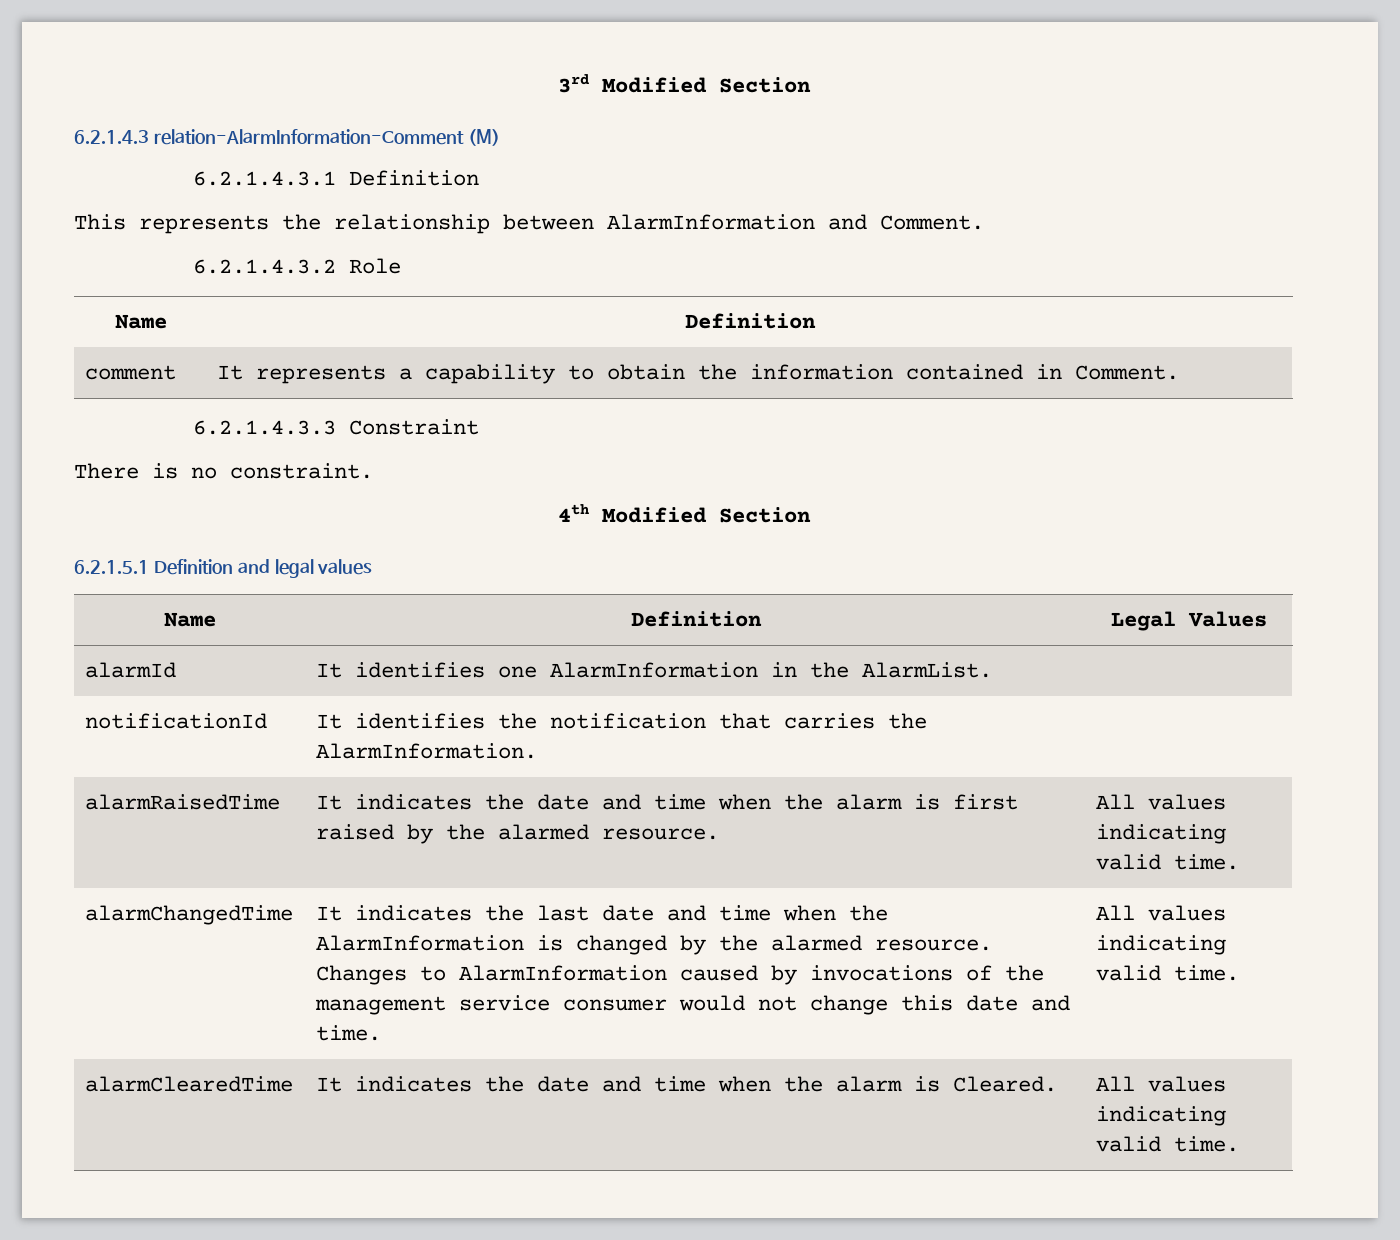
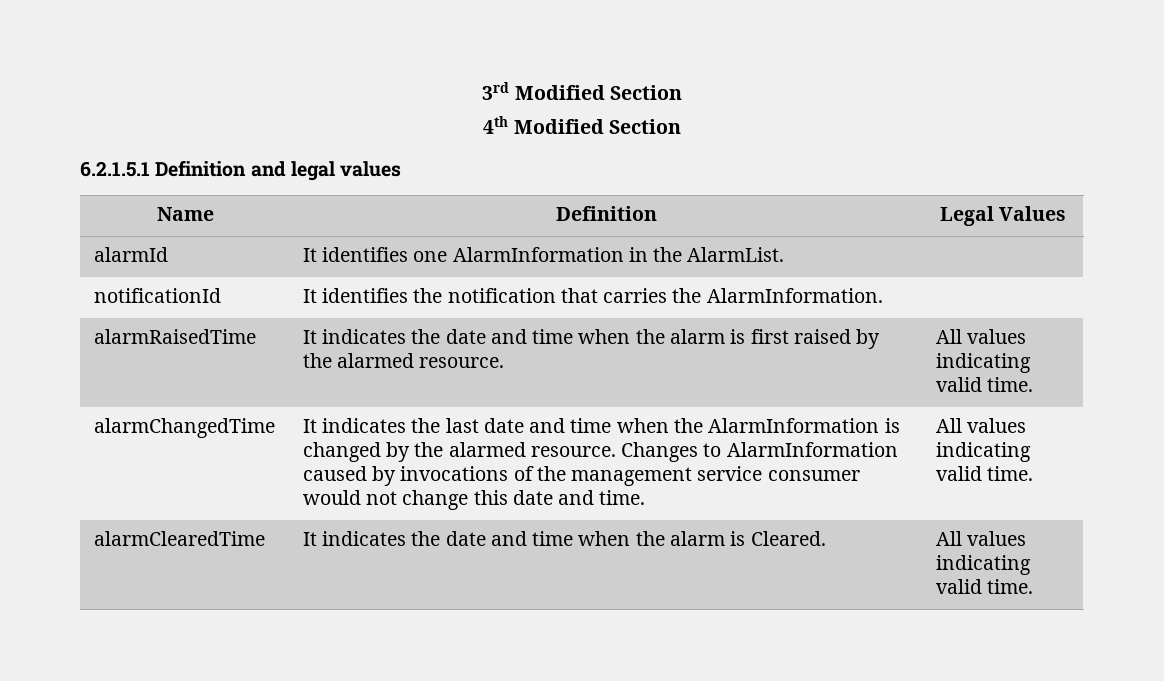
[74,129,500,146] [193,170,480,186] [74,214,984,234] [193,258,402,274] [114,314,167,329] [684,313,816,329] [85,365,177,380] [217,364,1180,384] [193,419,480,435] [74,463,373,479] // 6.2.1.4.3 relation-AlarmInformation-Comment (M) // 6.2.1.4.3.1 Definition // This represents the relationship between AlarmInformation and Comment. // 6.2.1.4.3.2 Role // Name | Definition // comment | It represents a capability to obtain the information contained in Comment. // 6.2.1.4.3.3 Constraint // There is no constraint. -> (682, 92) none

